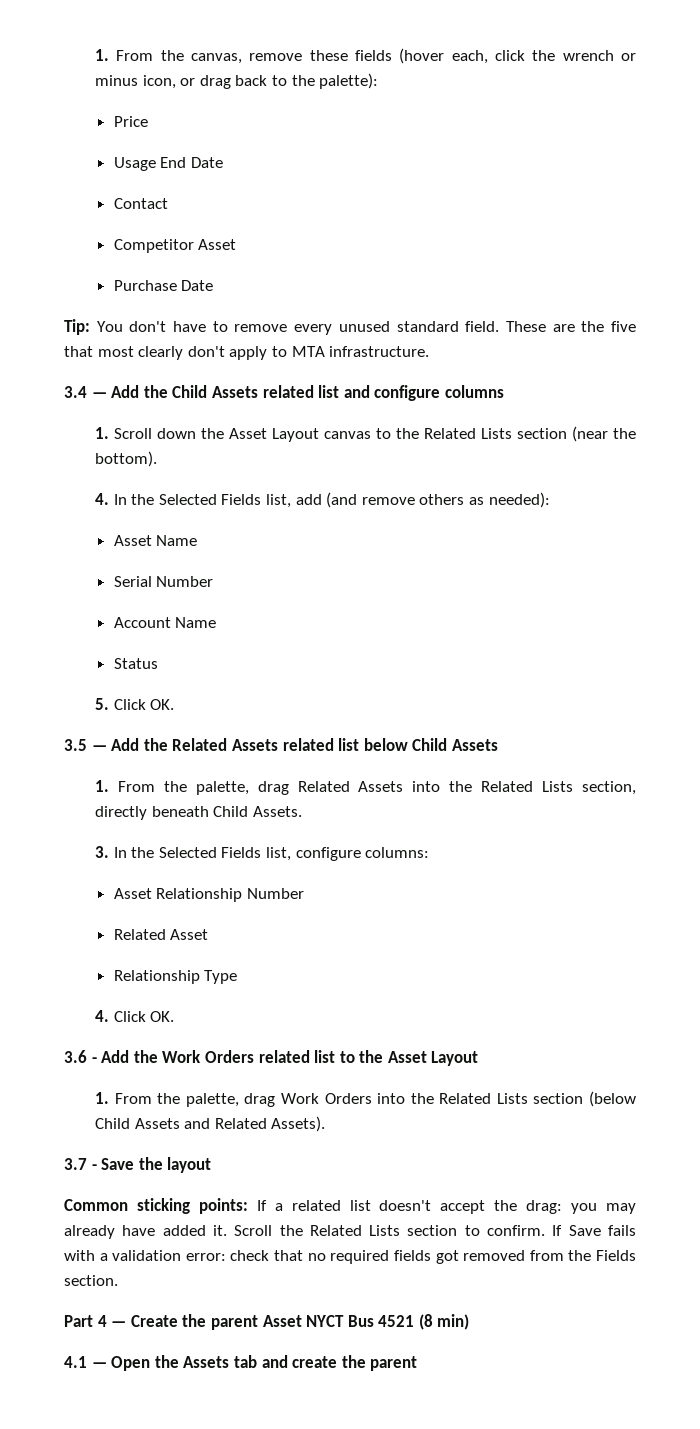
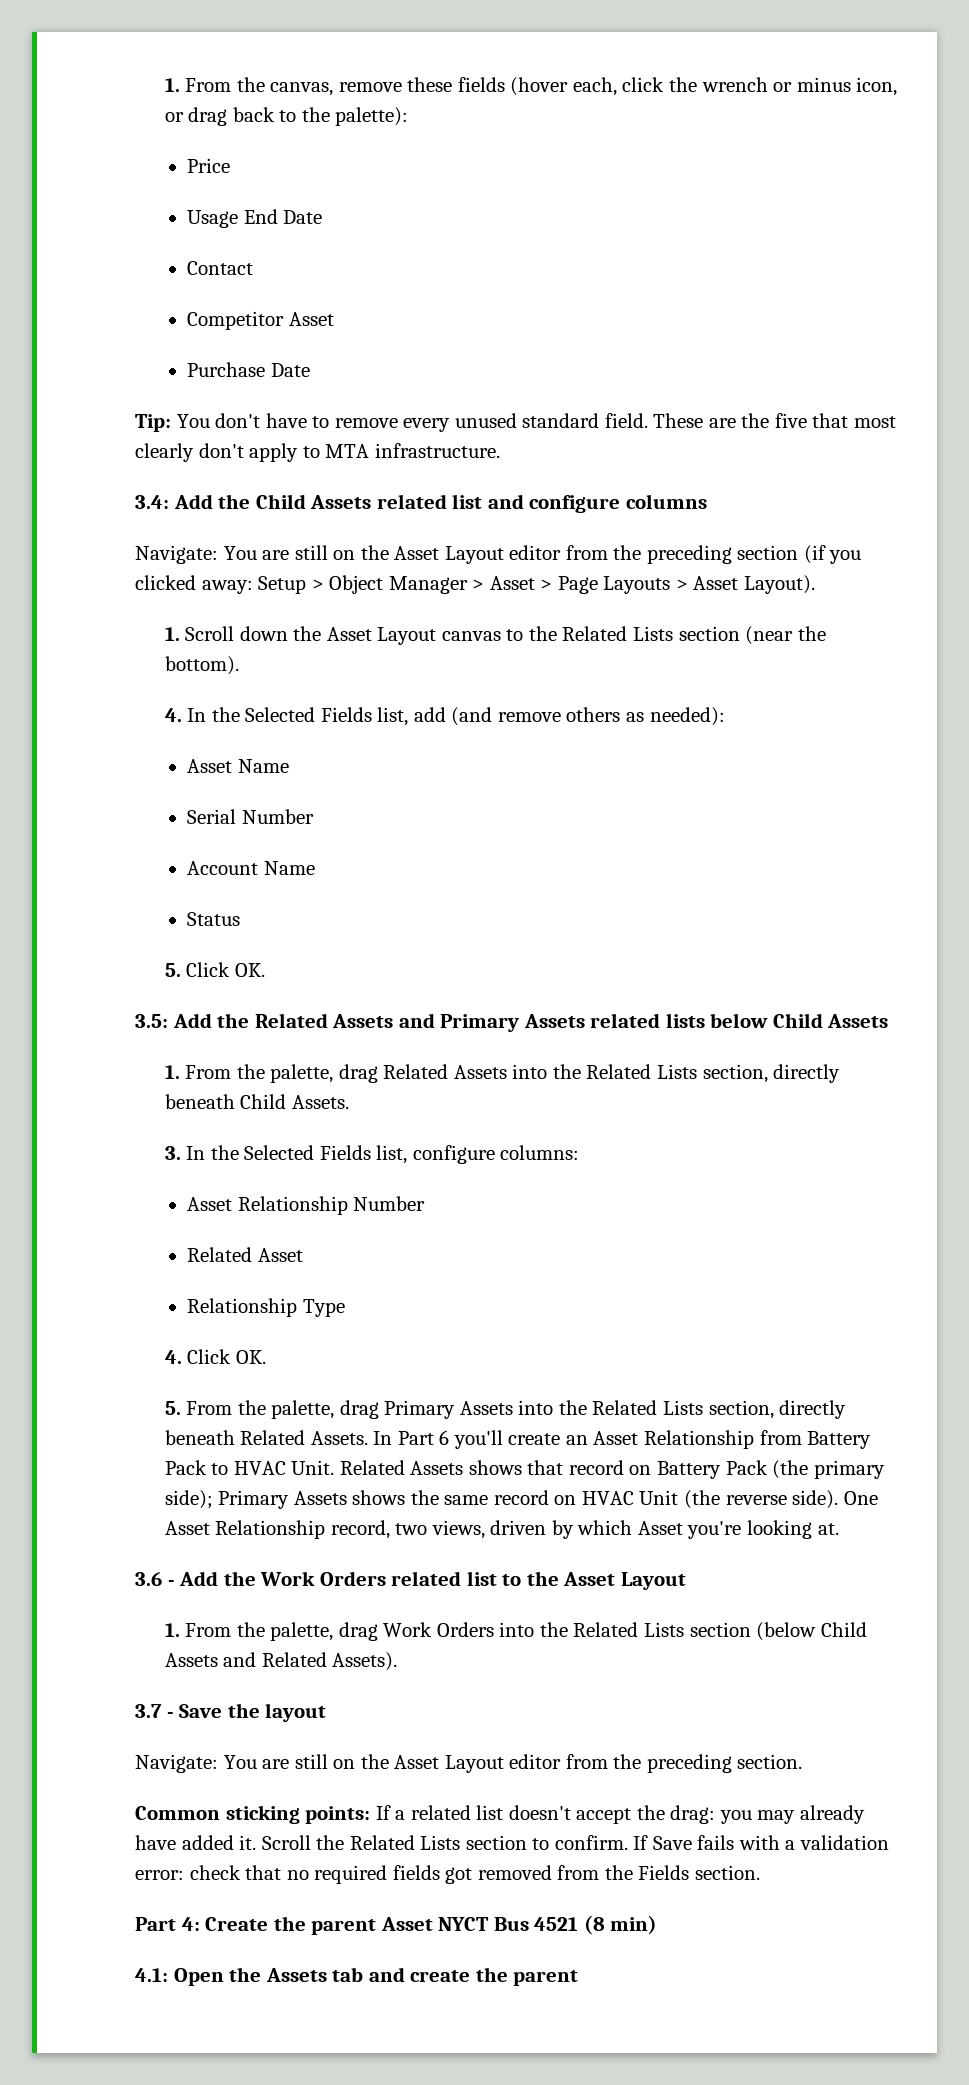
[64,386,107,398] 3.4 — -> [135,495,169,509] 3.4:
(504, 391) none -> [135,545,862,564] [135,575,815,594] // Navigate: You are still on the Asset Layout editor from the preceding section (if you clicked away: Setup > Object Manager > Asset > Page Layouts > Asset Layout).
[64,739,107,751] 3.5 — -> [135,1014,168,1028] 3.5:
[282,738,360,751] related list -> [398,1013,705,1032] and Primary Assets related lists
(175, 1016) none -> [164,1400,847,1419] [164,1430,872,1449] [164,1460,885,1479] [164,1490,878,1509] [164,1520,839,1539] // 5. From the palette, drag Primary Assets into the Related Lists section, directly beneath Related Assets. In Part 6 you'll create an Asset Relationship from Battery Pack to HVAC Unit. Related Assets shows that record on Battery Pack (the primary side); Primary Assets shows the same record on HVAC Unit (the reverse side). One Asset Relationship record, two views, driven by which Asset you're looking at.
(212, 1165) none -> [135,1754,803,1773] // Navigate: You are still on the Asset Layout editor from the preceding section.
[97,1315,127,1327] 4 — -> [181,1917,200,1931] 4:
[64,1356,107,1368] 4.1 — -> [135,1968,168,1982] 4.1:

